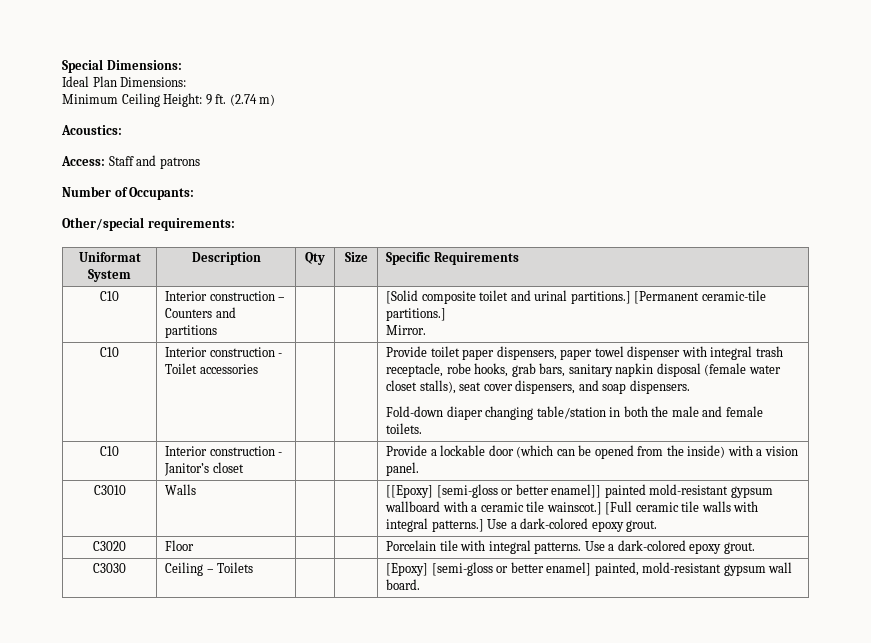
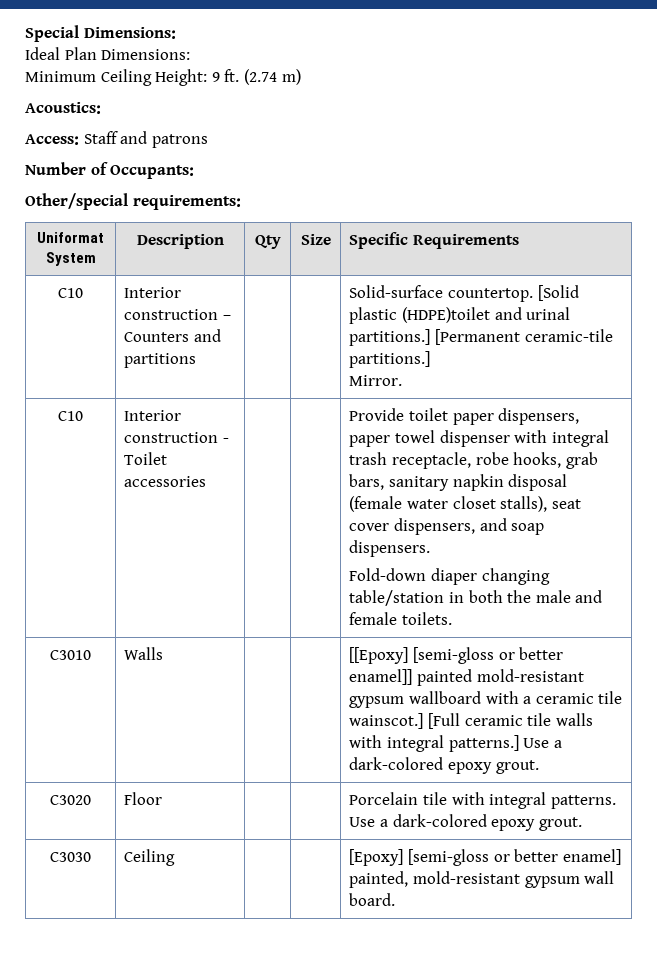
[386,290,509,304] [Solid composite toilet -> [349,285,579,302] [349,307,491,324] Solid-surface countertop. [Solid plastic (HDPE)toilet
[100,446,119,456] [165,446,283,456] [164,462,244,476] [386,445,798,459] [386,462,420,476] // C10 | Interior construction - Janitor’s closet | | | Provide a lockable door (which can be opened from the inside) with a vision panel. -> (453, 618) none
[206,562,254,573] – Toilets -> (176, 857) none

